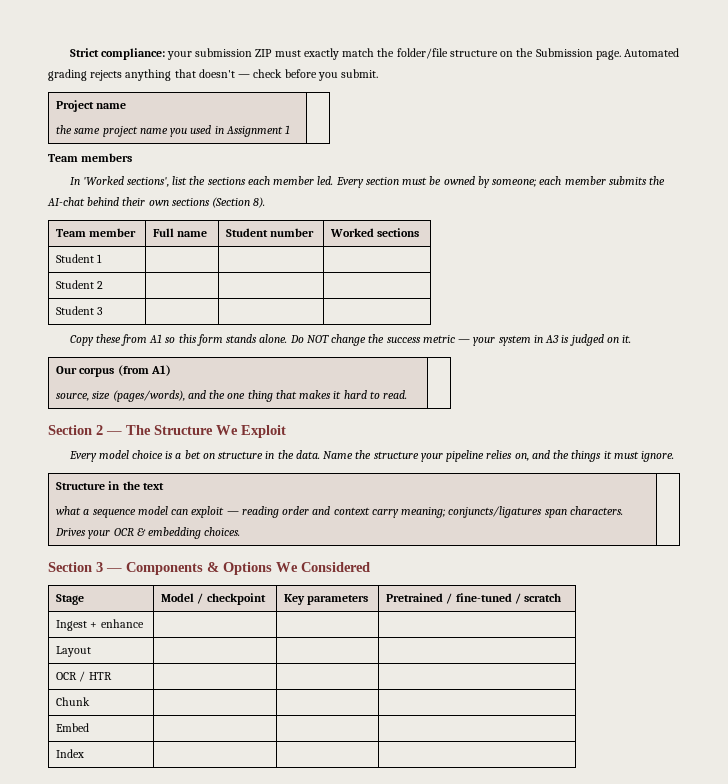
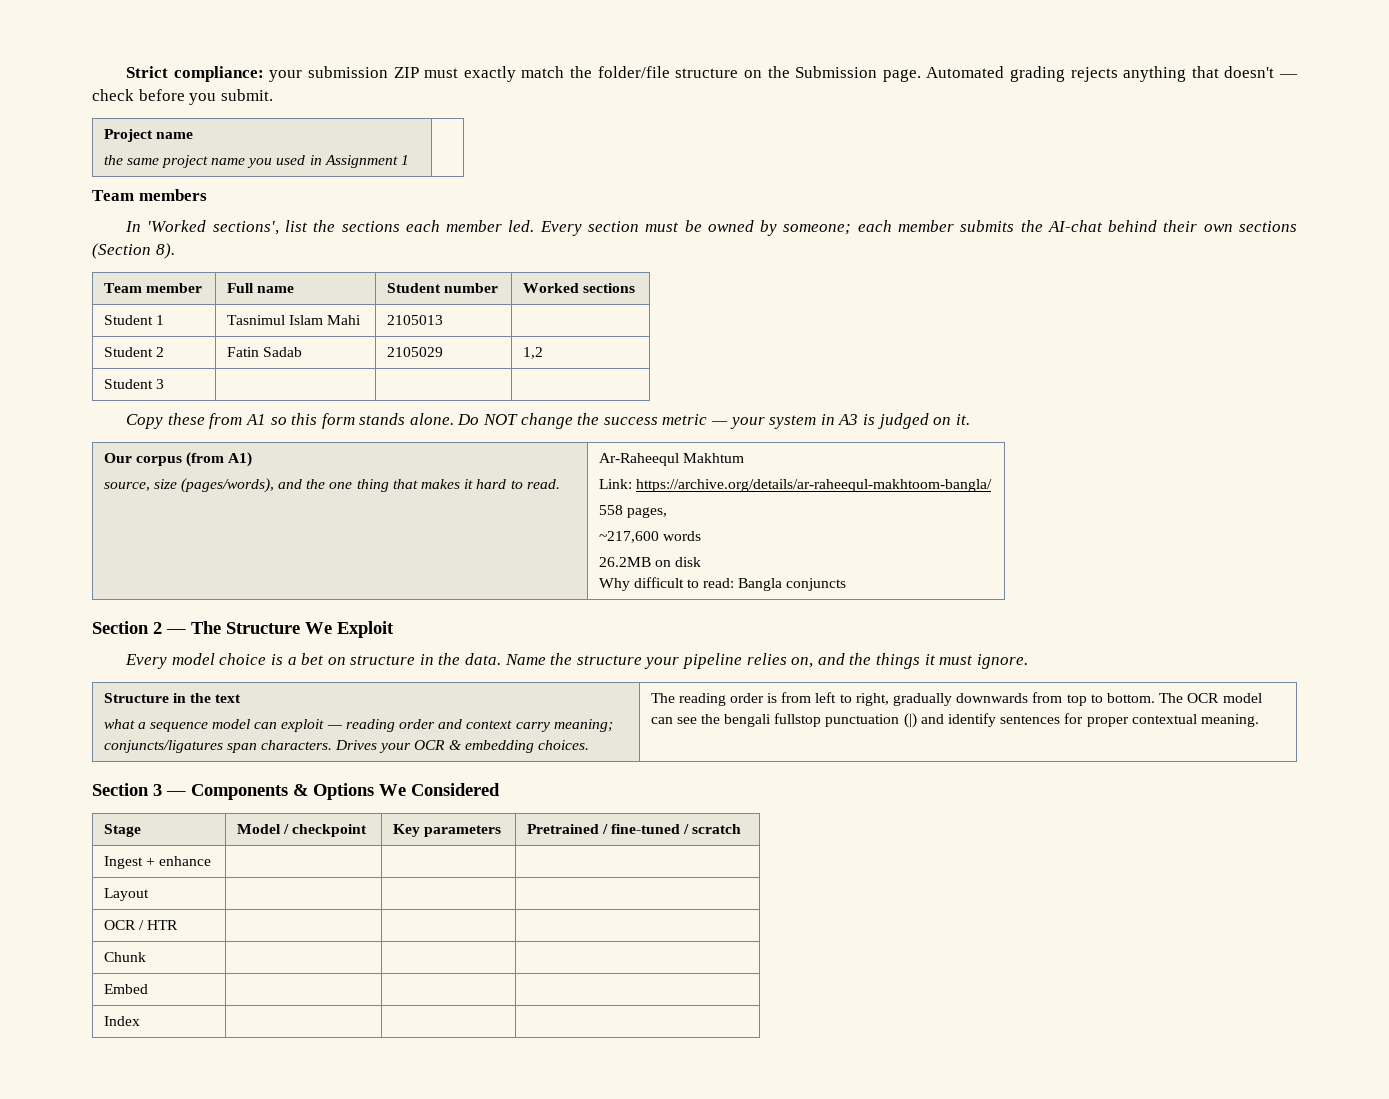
[56,280,104,289] | | // Student 2 | | | -> [226,315,361,325] [386,315,443,325] [103,347,164,357] [226,347,302,357] [386,347,443,357] [522,347,543,359] Tasnimul Islam Mahi | 2105013 | // Student 2 | Fatin Sadab | 2105029 | 1,2
(408, 394) none -> [598,453,744,466] [598,479,992,492] [598,505,667,518] [598,531,701,543] [598,557,701,567] [598,577,847,591] Ar-Raheequl Makhtum // Link: https://archive.org/details/ar-raheequl-makhtoom-bangla/ // 558 pages, // ~217,600 words // 26.2MB on disk // Why difficult to read: Bangla conjuncts
(241, 531) none -> [650,692,1262,706] [650,713,1259,728] The reading order is from left to right, gradually downwards from top to bottom. The OCR model can see the bengali fullstop punctuation (|) and identify sentences for proper contextual meaning.

